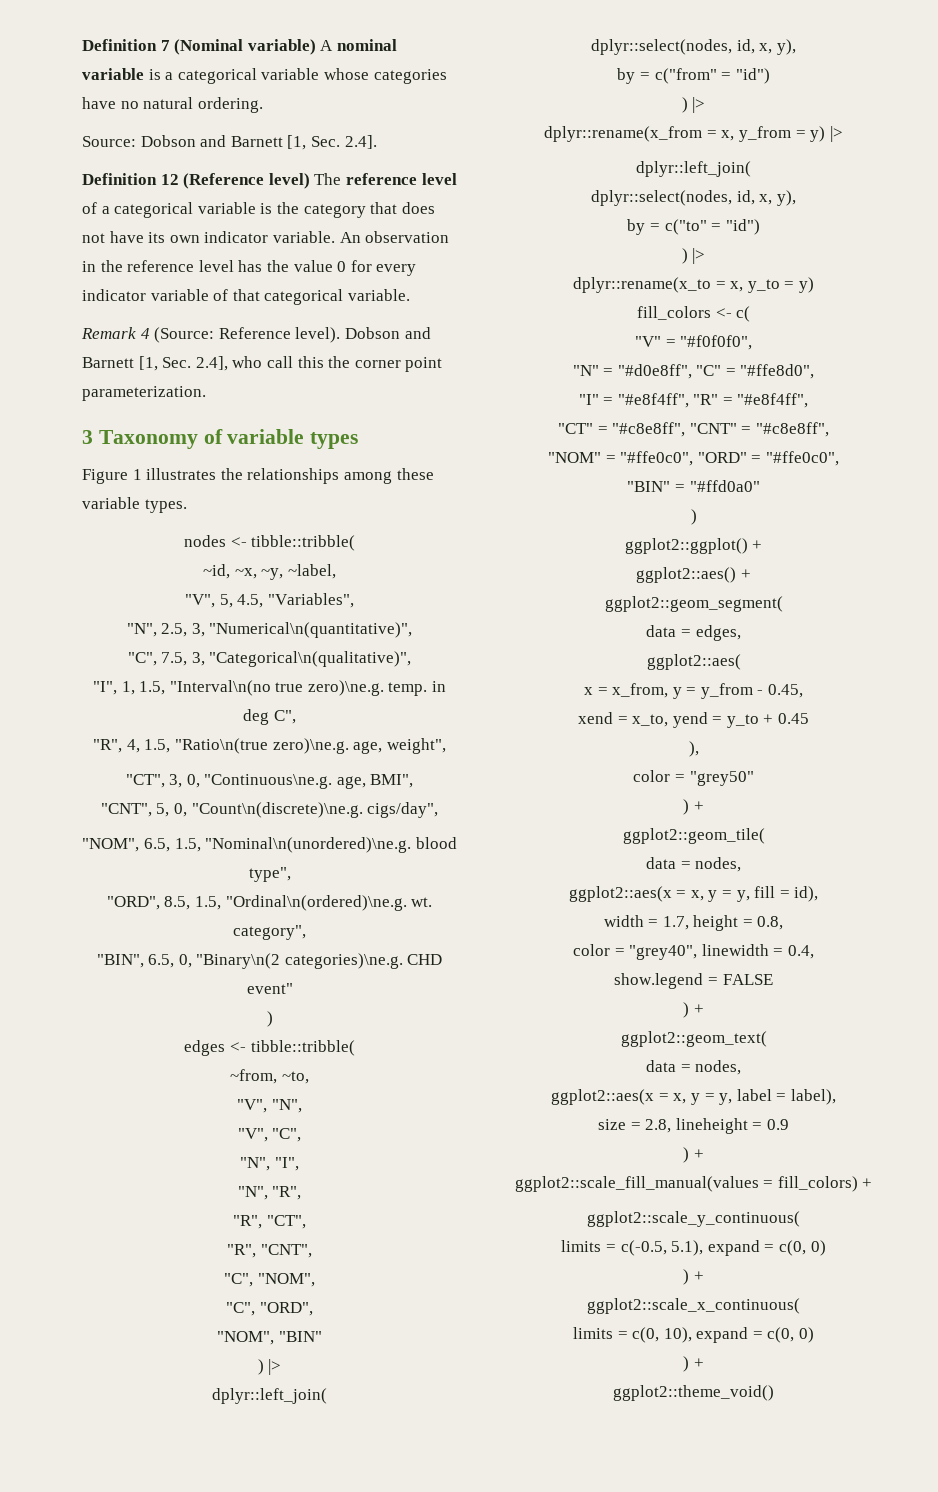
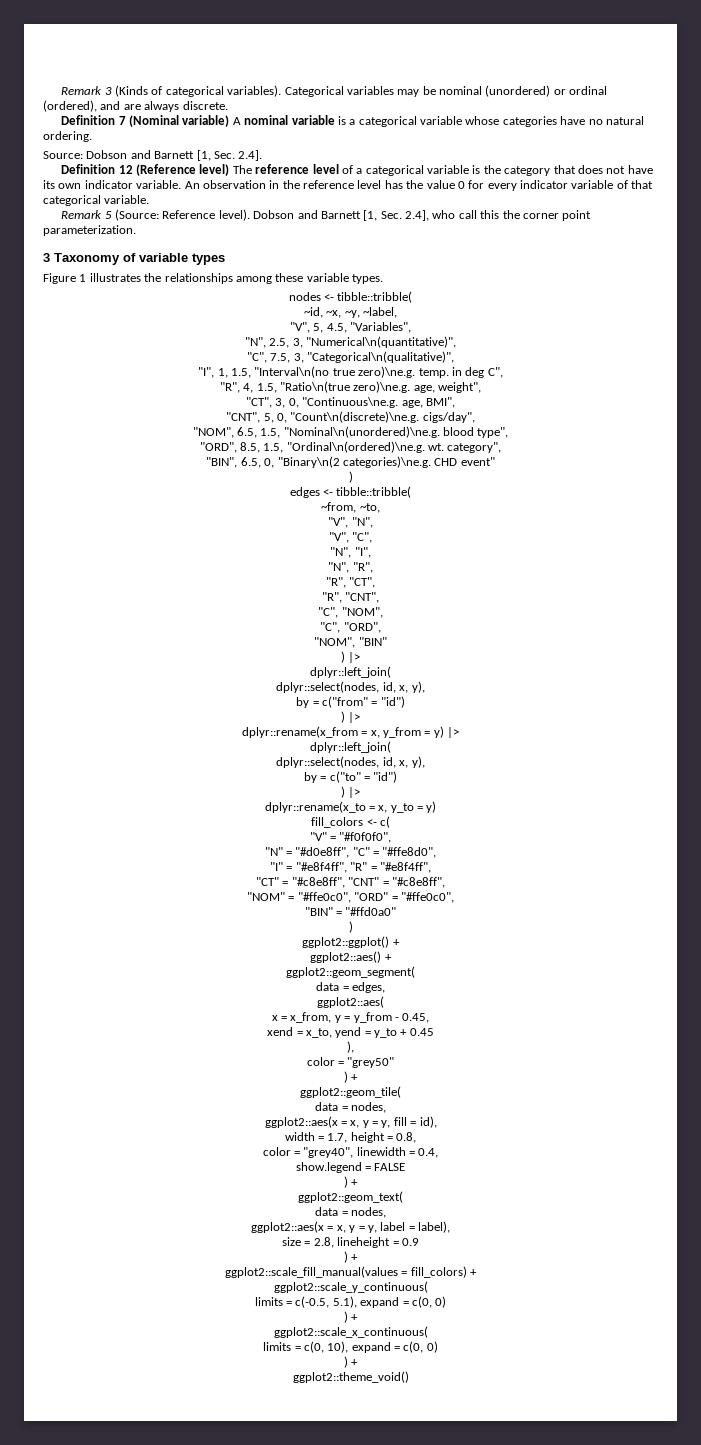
(82, 45) none -> [61,85,608,97] [43,100,228,112] Remark 3 (Kinds of categorical variables). Categorical variables may be nominal (unordered) or ordinal (ordered), and are always discrete. //
[140,328,150,339] 4 -> [104,211,112,219] 5

